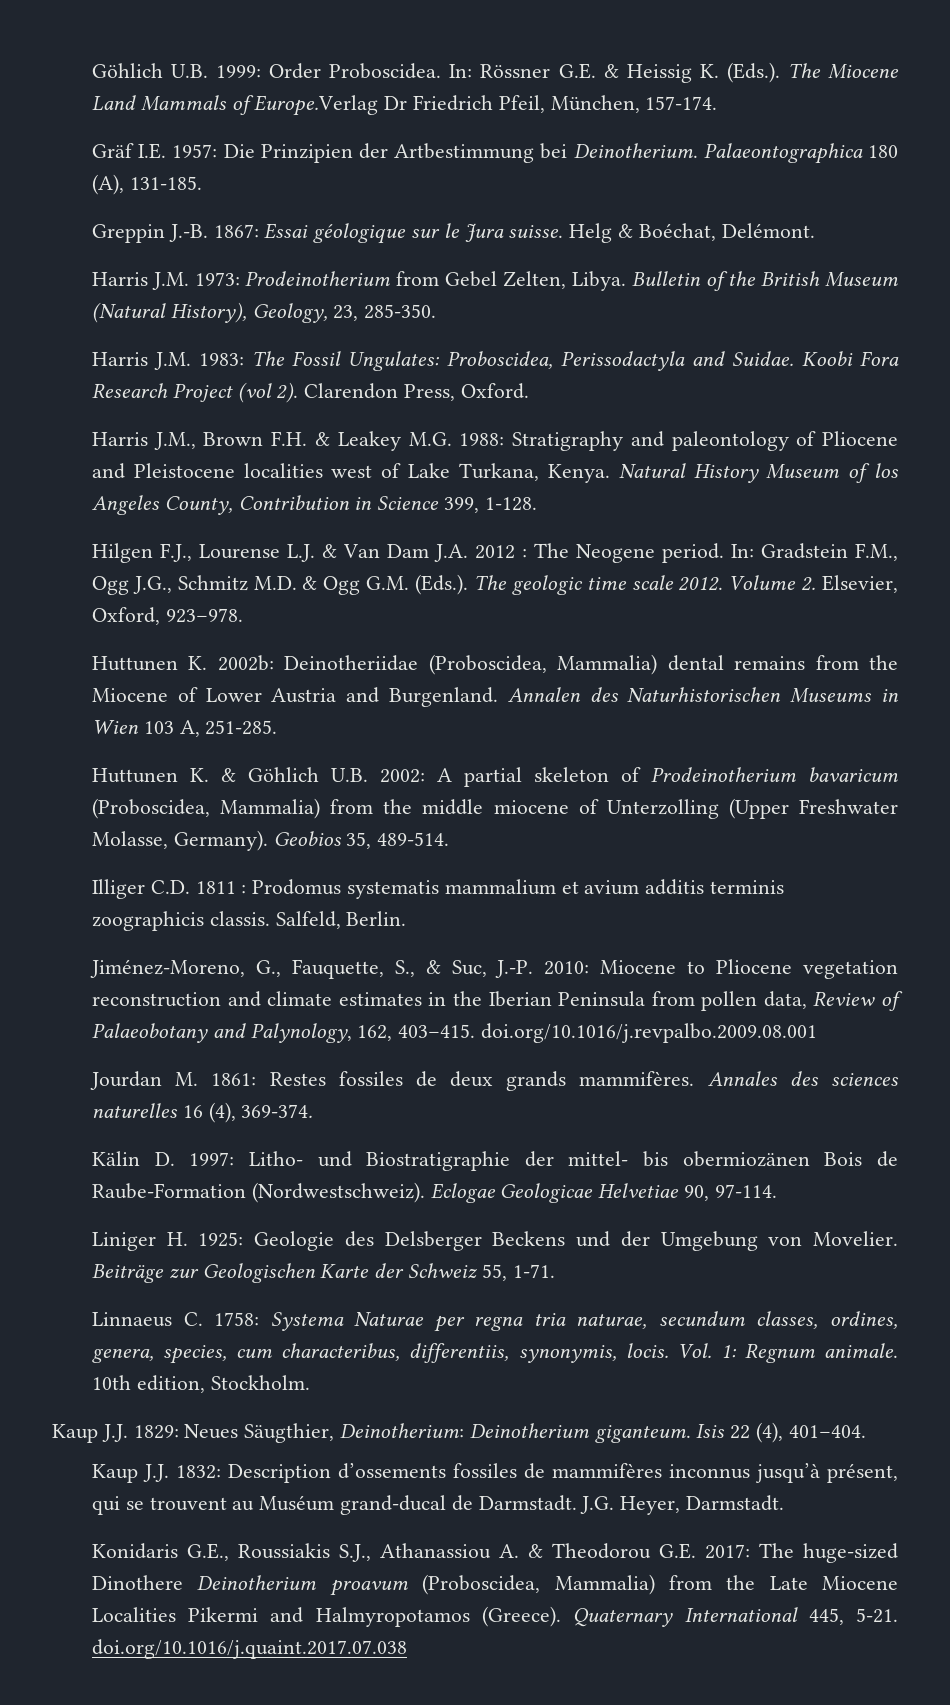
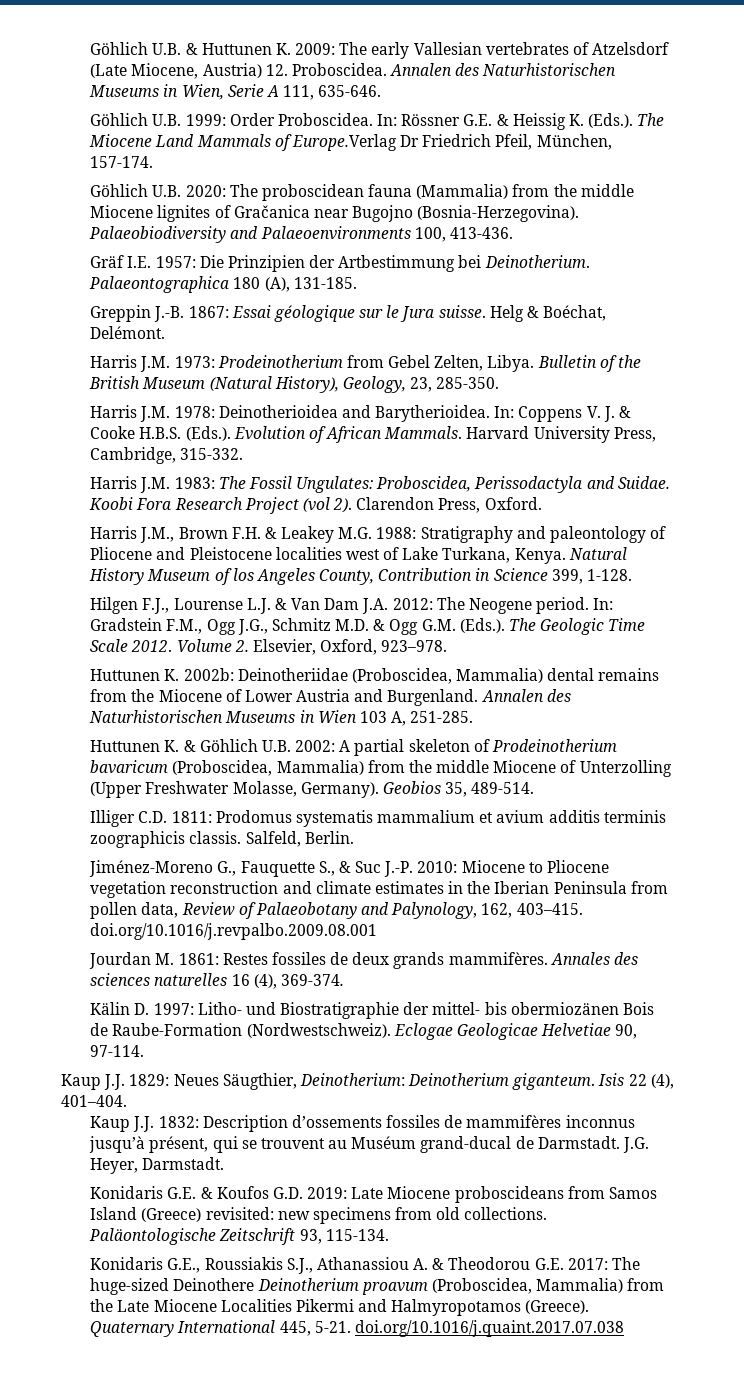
[91,63,209,78] Göhlich U.B. -> [90,42,670,59] [90,63,617,79] [89,84,382,100] [90,113,182,126] Göhlich U.B. & Huttunen K. 2009: The early Vallesian vertebrates of Atzelsdorf (Late Miocene, Austria) 12. Proboscidea. Annalen des Naturhistorischen Museums in Wien, Serie A 111, 635-646. // Göhlich U.B.
(718, 103) none -> [90,184,634,201] [90,205,580,222] [89,226,513,243] // Göhlich U.B. 2020: The proboscidean fauna (Mammalia) from the middle Miocene lignites of Gračanica near Bugojno (Bosnia-Herzegovina). Palaeobiodiversity and Palaeoenvironments 100, 413-436.
(437, 311) none -> [90,405,631,422] [90,426,656,443] [90,447,244,464] // Harris J.M. 1978: Deinotherioidea and Barytherioidea. In: Coppens V. J. & Cooke H.B.S. (Eds.). Evolution of African Mammals. Harvard University Press, Cambridge, 315-332.
[474,545,527,559] 2012 : -> [392,598,433,610] 2012:
[511,575,674,595] geologic time scale -> [540,618,646,635] [90,639,129,652] Geologic Time Scale
[493,800,569,814] miocene -> [493,760,557,773] Miocene
[195,881,247,894] 1811 : -> [171,811,212,823] 1811:
[89,959,384,979] Jiménez-Moreno, G., Fauquette, -> [89,860,315,877] Jiménez-Moreno G., Fauquette
[451,960,487,977] Suc, -> [355,861,382,873] Suc
[91,1231,898,1251] [91,1263,555,1283] [91,1311,899,1332] [91,1343,899,1364] [91,1375,310,1393] // Liniger H. 1925: Geologie des Delsberger Beckens und der Umgebung von Movelier. Beiträge zur Geologischen Karte der Schweiz 55, 1-71. // Linnaeus C. 1758: Systema Naturae per regna tria naturae, secundum classes, ordines, genera, species, cum characteribus, differentiis, synonymis, locis. Vol. 1: Regnum animale. 10th edition, Stockholm. -> (145, 1051) none
(785, 1503) none -> [90,1186,657,1203] [90,1207,548,1224] [89,1228,389,1245] // Konidaris G.E. & Koufos G.D. 2019: Late Miocene proboscideans from Samos Island (Greece) revisited: new specimens from old collections. Paläontologische Zeitschrift 93, 115-134.
[91,1575,183,1590] Dinothere -> [173,1278,255,1291] Deinothere

